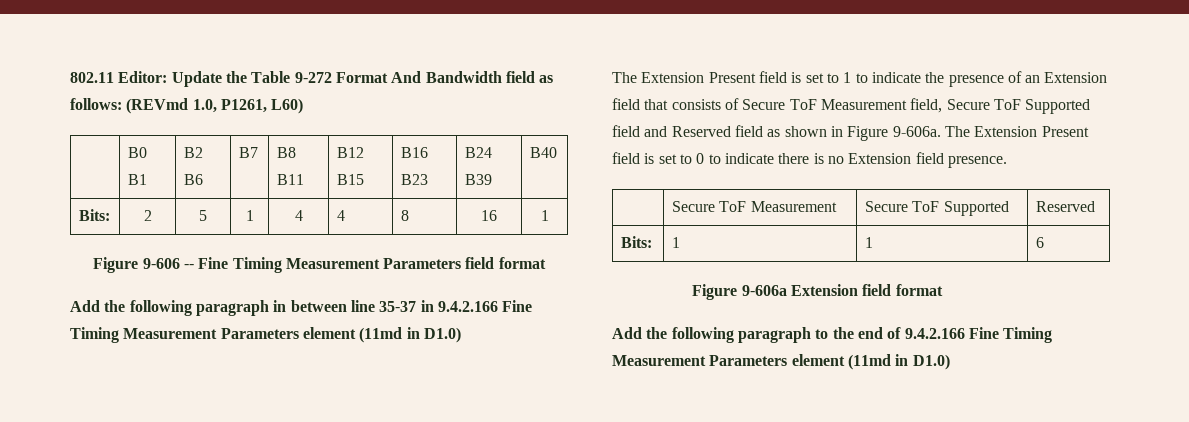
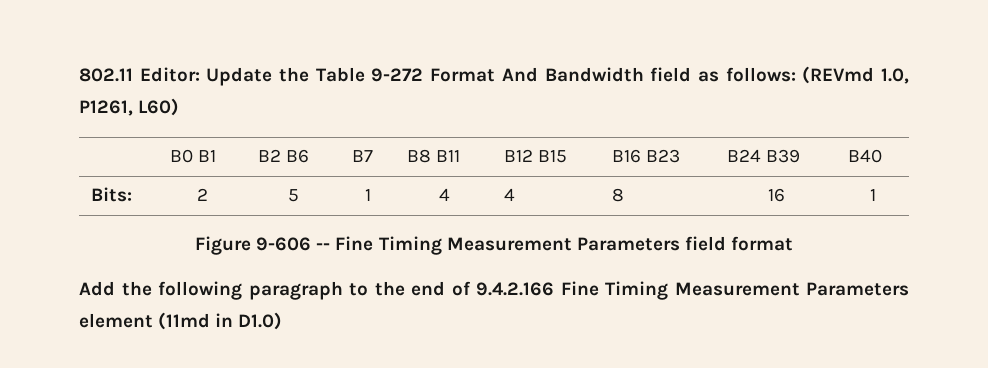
[70,300,533,316] [70,327,461,343] [612,71,1108,87] [612,98,1091,114] [612,125,1089,141] [612,152,1007,168] [671,201,837,212] [864,201,1009,216] [1035,201,1095,212] [620,236,652,248] [671,237,680,248] [864,237,873,248] [1035,237,1044,248] [692,284,943,300] // Add the following paragraph in between line 35-37 in 9.4.2.166 Fine Timing Measurement Parameters element (11md in D1.0) // The Extension Present field is set to 1 to indicate the presence of an Extension field that consists of Secure ToF Measurement field, Secure ToF Supported field and Reserved field as shown in Figure 9-606a. The Extension Present field is set to 0 to indicate there is no Extension field presence. // | Secure ToF Measurement | Secure ToF Supported | Reserved // Bits: | 1 | 1 | 6 // Figure 9-606a Extension field format -> (794, 243) none

